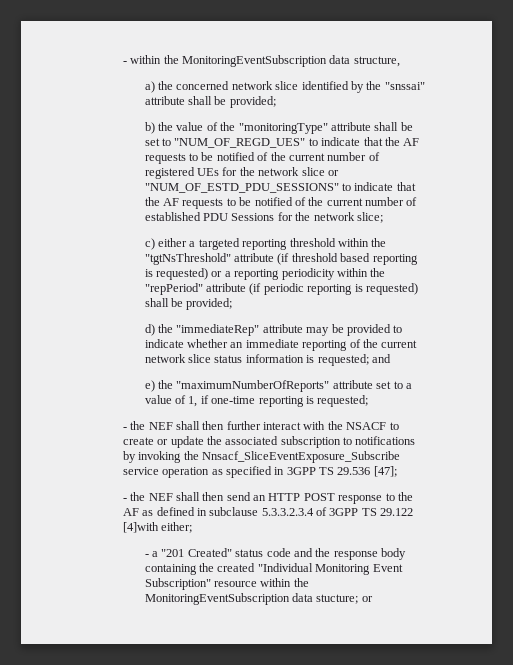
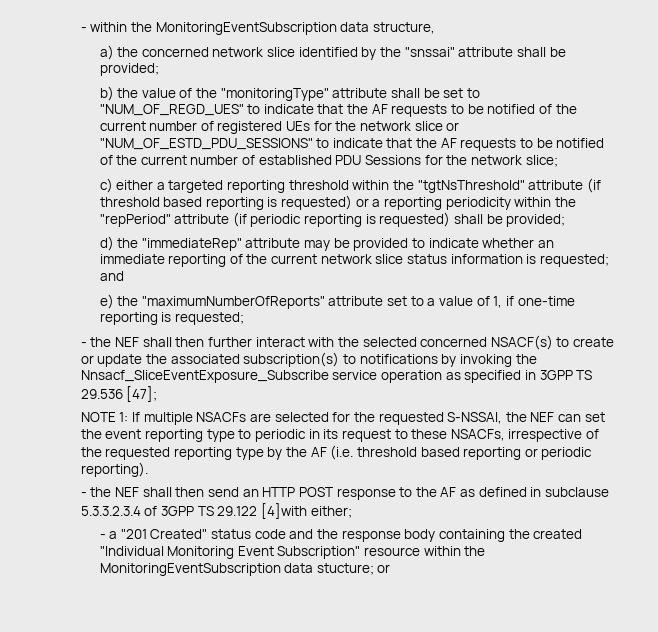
[346,422,387,430] NSACF -> [362,335,553,350] selected concerned NSACF(s)
[280,436,341,448] subscription -> [243,352,340,367] subscription(s)
(397, 471) none -> [80,412,605,425] [80,429,600,442] [80,445,593,460] [80,462,148,477] // NOTE 1: If multiple NSACFs are selected for the requested S-NSSAI, the NEF can set the event reporting type to periodic in its request to these NSACFs, irrespective of the requested reporting type by the AF (i.e. threshold based reporting or periodic reporting).

